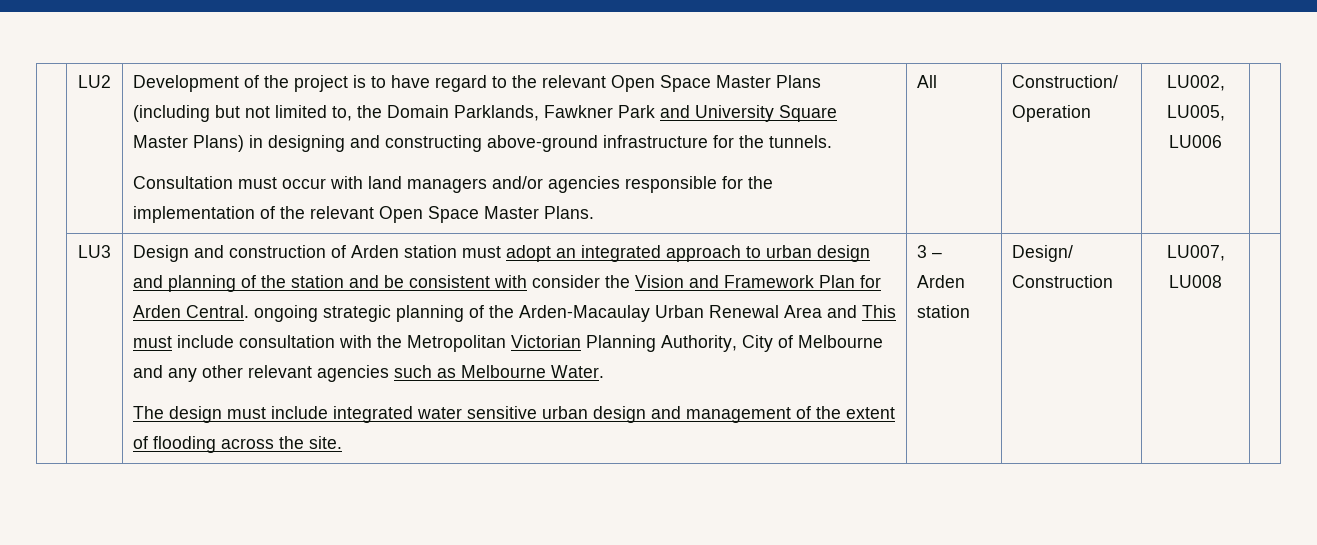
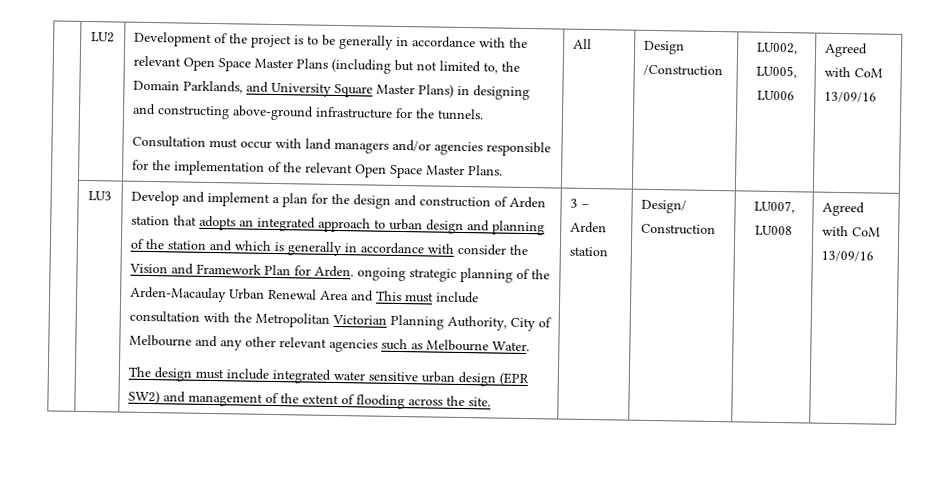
[390,75,507,92] have regard to -> [321,34,506,50] be generally in accordance with
[543,105,655,118] Fawkner Park -> (243, 87) none
[1011,75,1118,88] [1011,105,1091,122] Construction/ Operation -> [643,40,685,55] [642,64,723,77] Design /Construction
[78,245,111,258] [132,245,189,262] // | LU3 | Design -> [823,42,868,58] [823,66,883,78] [823,91,877,103] [88,191,112,201] [130,190,391,209] Agreed with CoM 13/09/16 // | LU3 | Develop and implement a plan for the design
[461,245,551,262] must adopt -> [172,215,236,231] that adopts
[383,275,490,288] be consistent -> [233,240,424,257] which is generally in accordance
[132,305,249,318] Arden Central. -> [313,265,354,278] Arden.
(646, 414) none -> [498,372,529,387] [127,390,160,405] (EPR SW2)
(1222, 281) none -> [821,201,865,217] [821,225,881,237] [820,250,874,262] Agreed with CoM 13/09/16

